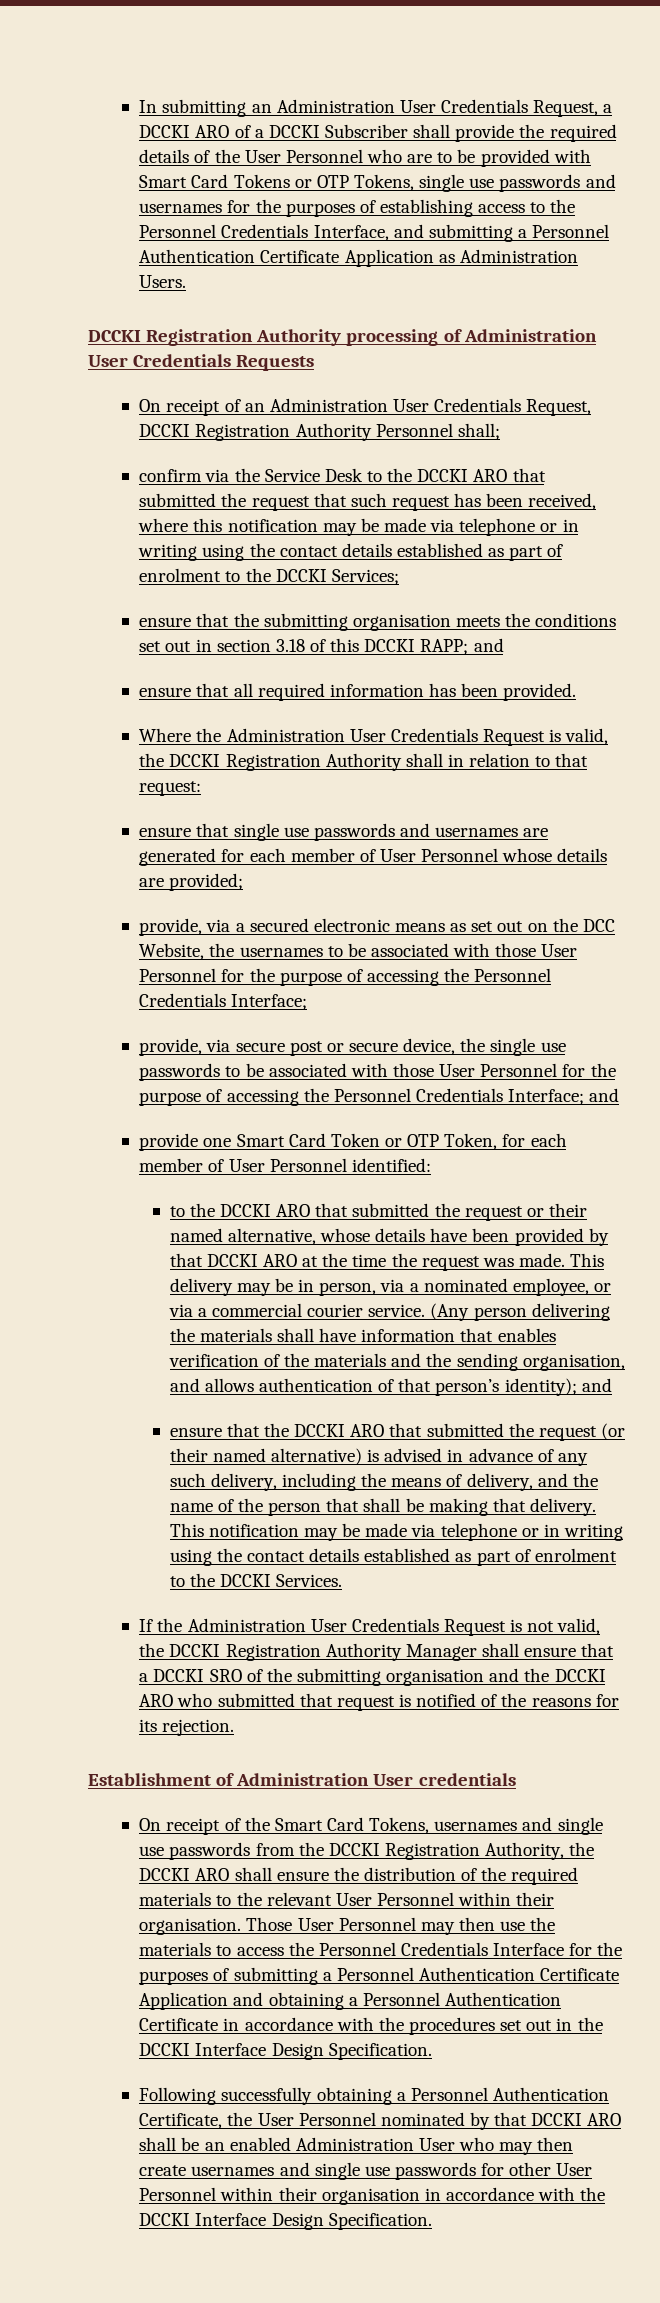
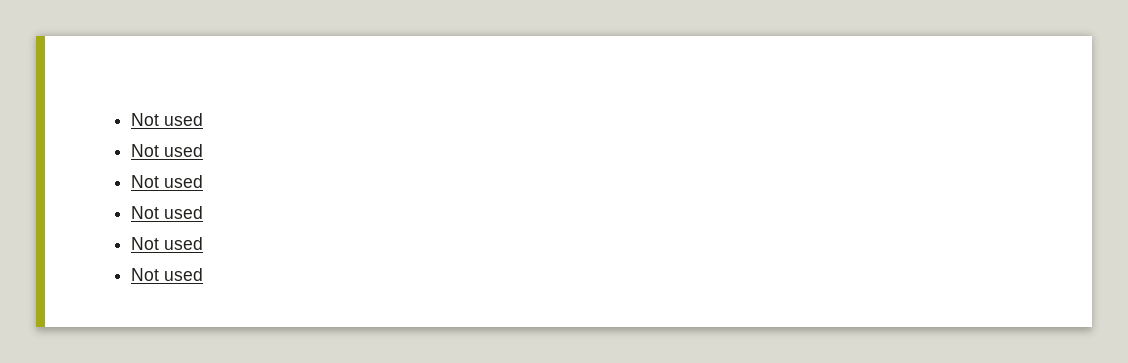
[139,99,613,117] [139,124,617,142] [139,149,591,167] [139,174,616,192] [139,199,576,217] [139,224,610,242] [139,249,578,267] [139,275,187,288] [88,329,597,346] [88,354,315,371] [139,398,592,416] [139,423,500,441] [139,468,546,482] [139,493,597,511] [138,518,579,536] [138,543,564,561] [139,568,399,585] [139,613,617,631] [139,638,504,655] [139,683,577,701] [139,728,609,746] [139,753,589,771] [139,781,202,796] [139,823,549,841] [139,848,608,866] [139,873,244,891] [139,918,615,936] [139,943,578,960] [139,968,552,986] [139,993,308,1010] [139,1038,566,1056] [139,1063,616,1081] [139,1088,620,1106] [139,1133,567,1151] [139,1158,431,1172] [169,1203,587,1221] [169,1228,609,1246] [169,1253,605,1271] [169,1278,611,1296] [168,1303,610,1321] [169,1328,556,1342] [168,1353,625,1371] [169,1378,612,1396] [169,1423,625,1441] [169,1448,588,1466] [169,1473,598,1491] [169,1498,596,1516] [169,1523,623,1541] [169,1548,617,1566] [169,1573,343,1587] [139,1618,601,1636] [139,1643,615,1661] [139,1668,606,1686] [139,1693,619,1711] [139,1719,235,1736] [88,1773,516,1786] [139,1817,603,1835] [139,1842,595,1860] [139,1867,579,1885] [139,1892,555,1906] [139,1917,556,1935] [139,1942,623,1956] [139,1967,620,1985] [139,1992,561,2010] [139,2017,603,2035] [139,2043,432,2060] [139,2087,609,2105] [139,2112,622,2130] [139,2137,574,2155] [139,2162,593,2180] [139,2187,606,2205] [139,2213,432,2230] In submitting an Administration User Credentials Request, a DCCKI ARO of a DCCKI Subscriber shall provide the required details of the User Personnel who are to be provided with Smart Card Tokens or OTP Tokens, single use passwords and usernames for the purposes of establishing access to the Personnel Credentials Interface, and submitting a Personnel Authentication Certificate Application as Administration Users. // DCCKI Registration Authority processing of Administration User Credentials Requests // On receipt of an Administration User Credentials Request, DCCKI Registration Authority Personnel shall; // confirm via the Service Desk to the DCCKI ARO that submitted the request that such request has been received, where this notification may be made via telephone or in writing using the contact details established as part of enrolment to the DCCKI Services; // ensure that the submitting organisation meets the conditions set out in section 3.18 of this DCCKI RAPP; and // ensure that all required information has been provided. // Where the Administration User Credentials Request is valid, the DCCKI Registration Authority shall in relation to that request: // ensure that single use passwords and usernames are generated for each member of User Personnel whose details are provided; // provide, via a secured electronic means as set out on the DCC Website, the usernames to be associated with those User Personnel for the purpose of accessing the Personnel Credentials Interface; // provide, via secure post or secure device, the single use passwords to be associated with those User Personnel for the purpose of accessing the Personnel Credentials Interface; and // provide one Smart Card Token or OTP Token, for each member of User Personnel identified: // to the DCCKI ARO that submitted the request or their named alternative, whose details have been provided by that DCCKI ARO at the time the request was made. This delivery may be in person, via a nominated employee, or via a commercial courier service. (Any person delivering the materials shall have information that enables verification of the materials and the sending organisation, and allows authentication of that person’s identity); and // ensure that the DCCKI ARO that submitted the request (or their named alternative) is advised in advance of any such delivery, including the means of delivery, and the name of the person that shall be making that delivery. This notification may be made via telephone or in writing using the contact details established as part of enrolment to the DCCKI Services. // If the Administration User Credentials Request is not valid, the DCCKI Registration Authority Manager shall ensure that a DCCKI SRO of the submitting organisation and the DCCKI ARO who submitted that request is notified of the reasons for its rejection. // Establishment of Administration User credentials // On receipt of the Smart Card Tokens, usernames and single use passwords from the DCCKI Registration Authority, the DCCKI ARO shall ensure the distribution of the required materials to the relevant User Personnel within their organisation. Those User Personnel may then use the materials to access the Personnel Credentials Interface for the purposes of submitting a Personnel Authentication Certificate Application and obtaining a Personnel Authentication Certificate in accordance with the procedures set out in the DCCKI Interface Design Specification. // Following successfully obtaining a Personnel Authentication Certificate, the User Personnel nominated by that DCCKI ARO shall be an enabled Administration User who may then create usernames and single use passwords for other User Personnel within their organisation in accordance with the DCCKI Interface Design Specification. -> [130,113,203,126] [130,144,203,157] [130,175,203,188] [130,206,203,219] [130,237,203,250] [130,268,203,281] Not used // Not used // Not used // Not used // Not used // Not used

